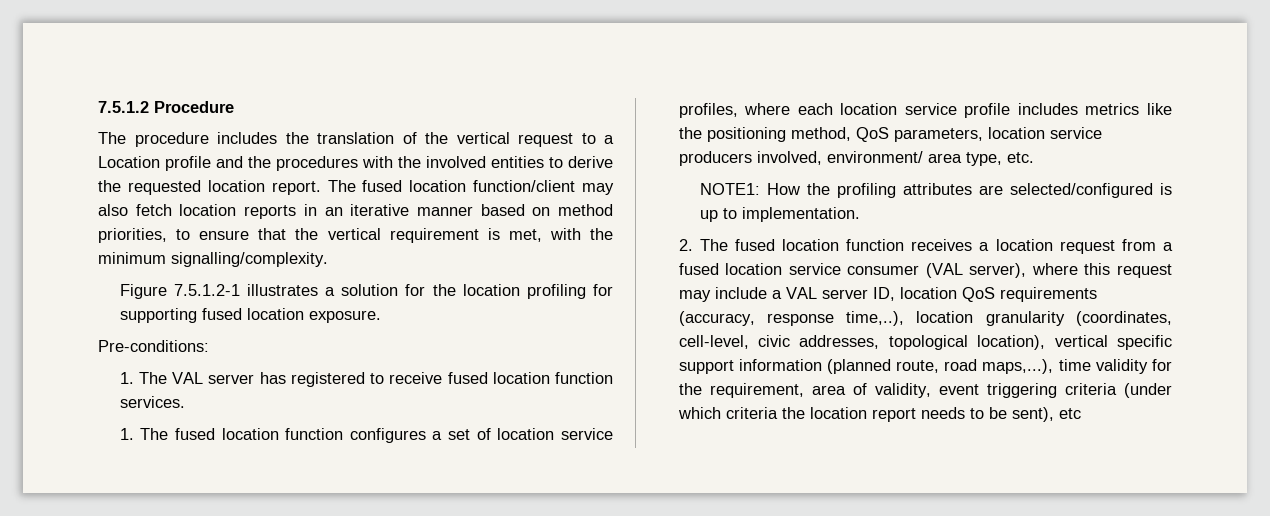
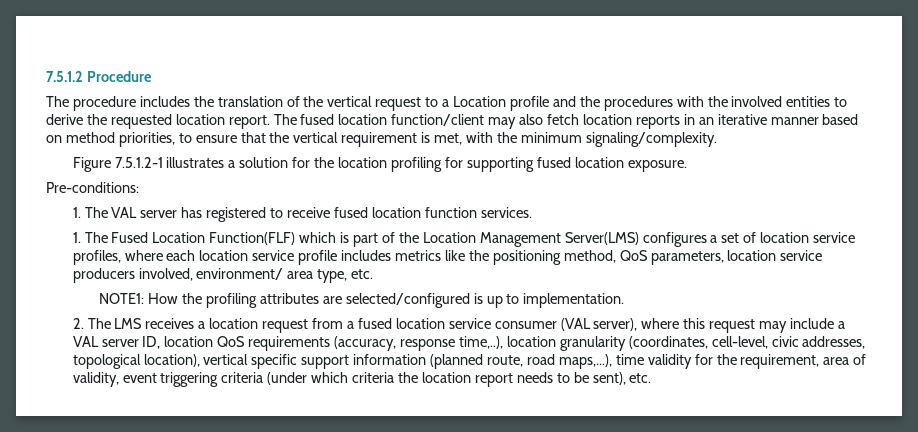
[171,252,328,267] signalling/complexity. -> [585,132,717,147] signaling/complexity.
[174,428,344,440] fused location function -> [111,232,639,247] Fused Location Function(FLF) which is part of the Location Management Server(LMS)
[734,239,905,251] fused location function -> [114,318,143,329] LMS
[1058,408,1081,419] etc -> [629,373,652,383] etc.

